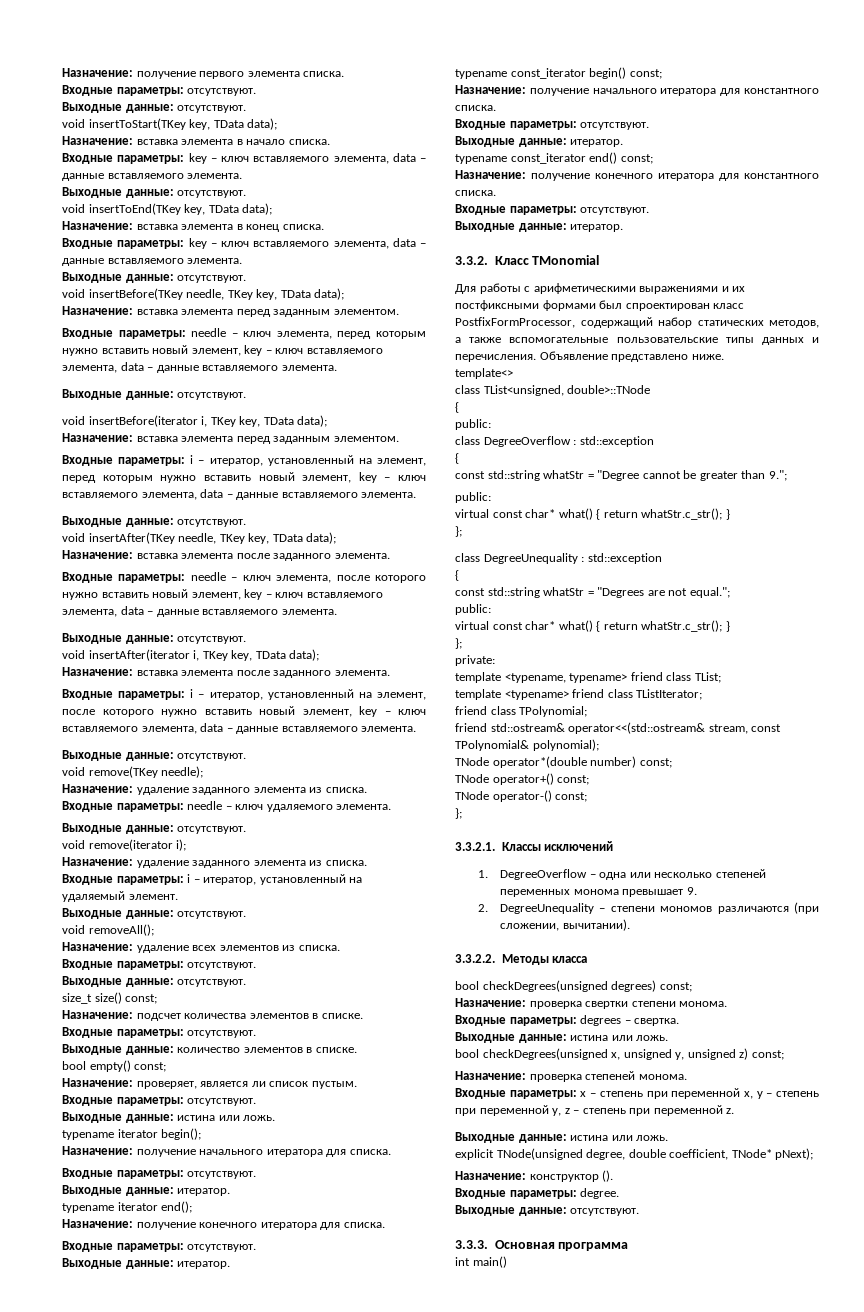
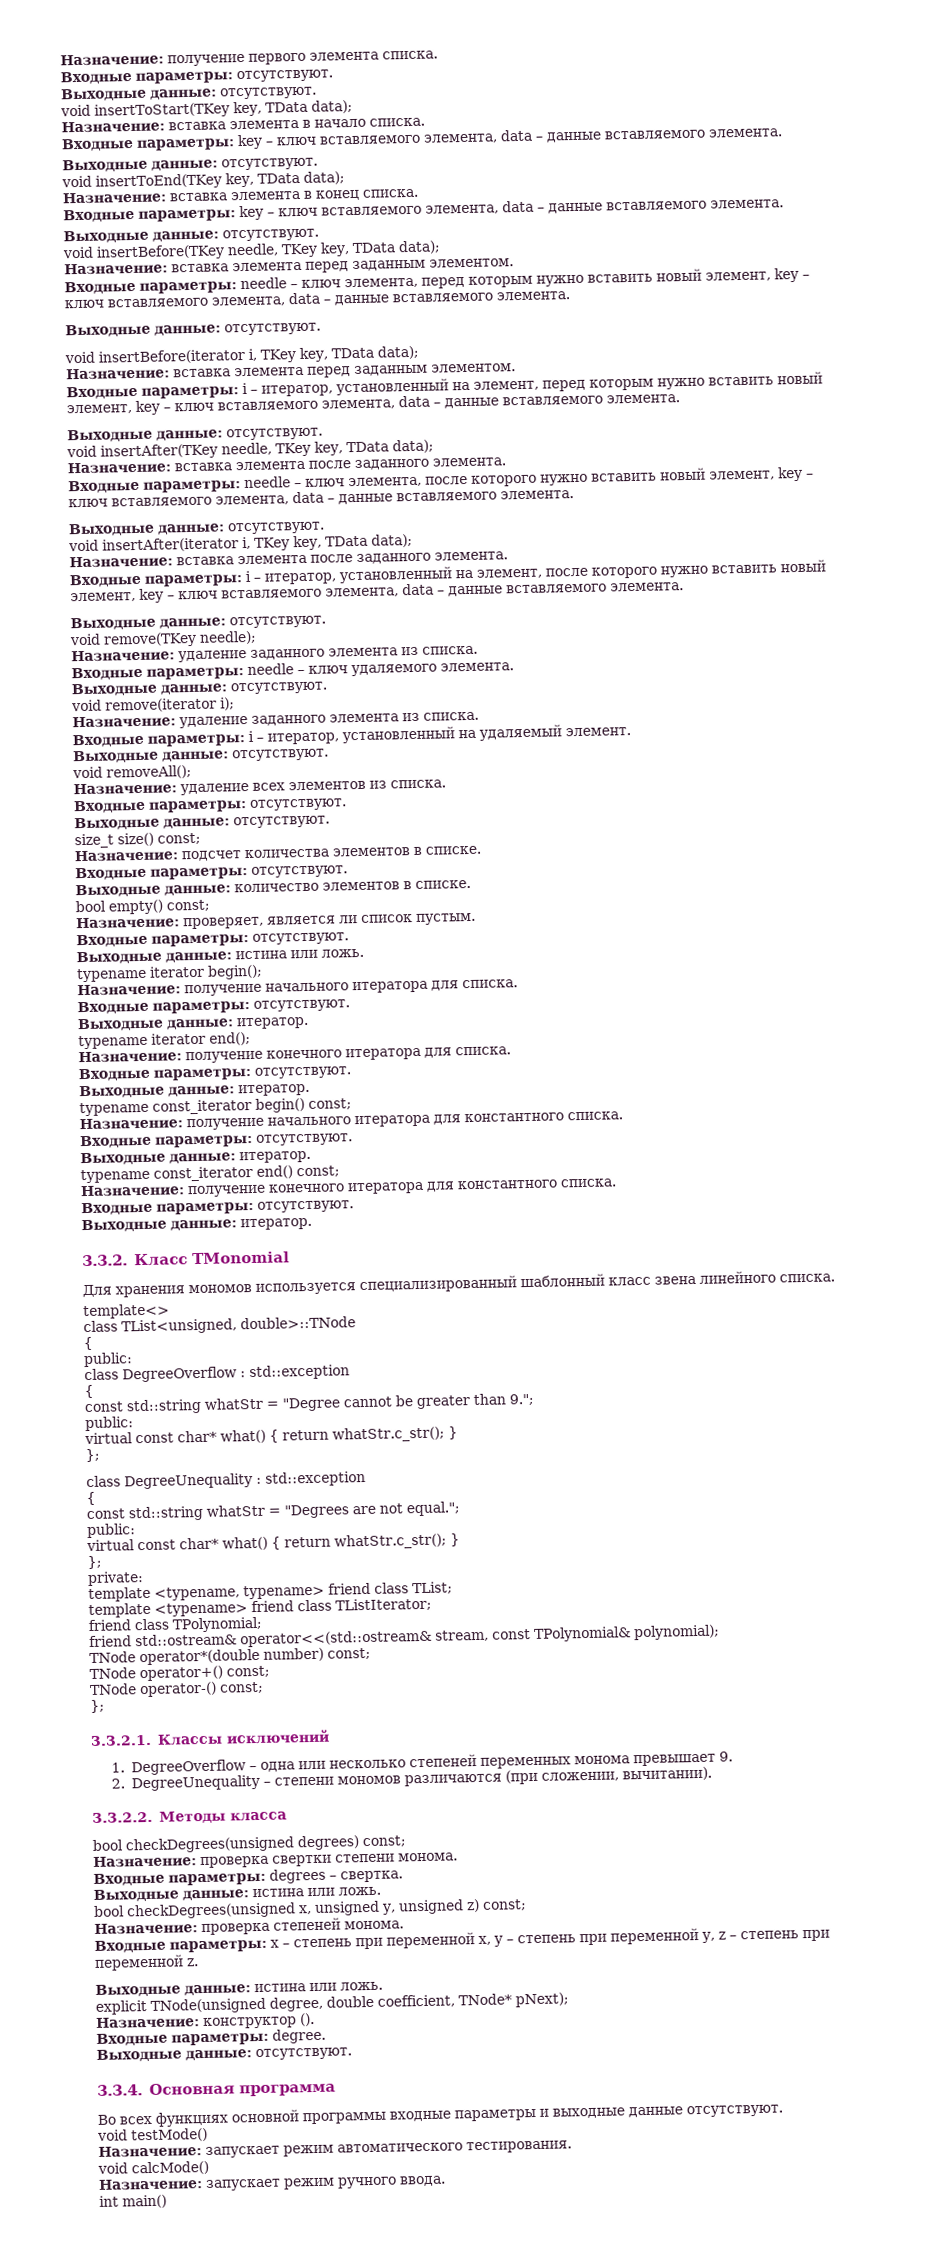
[479,283,746,294] [455,300,745,311] [455,317,819,328] [455,337,819,345] [455,351,724,362] работы с арифметическими выражениями и их постфиксными формами был спроектирован класс PostfixFormProcessor, содержащий набор статических методов, а также вспомогательные пользовательские типы данных и перечисления. Объявление представлено ниже. -> [115,1270,835,1298] хранения мономов используется специализированный шаблонный класс звена линейного списка.
[455,1240,488,1249] 3.3.3. -> [97,2084,143,2096] 3.3.4.
(629, 1246) none -> [97,2104,783,2127] [97,2127,208,2143] [98,2140,572,2158] [97,2160,209,2176] [98,2175,446,2191] // Во всех функциях основной программы входные параметры и выходные данные отсутствуют. // void testMode() // Назначение: запускает режим автоматического тестирования. // void calcMode() // Назначение: запускает режим ручного ввода.

